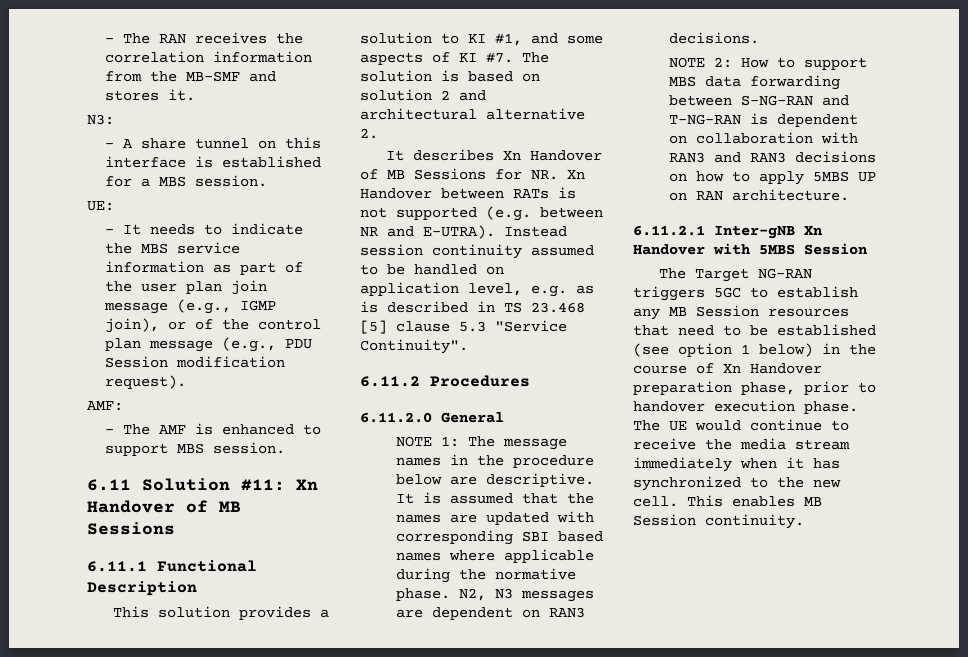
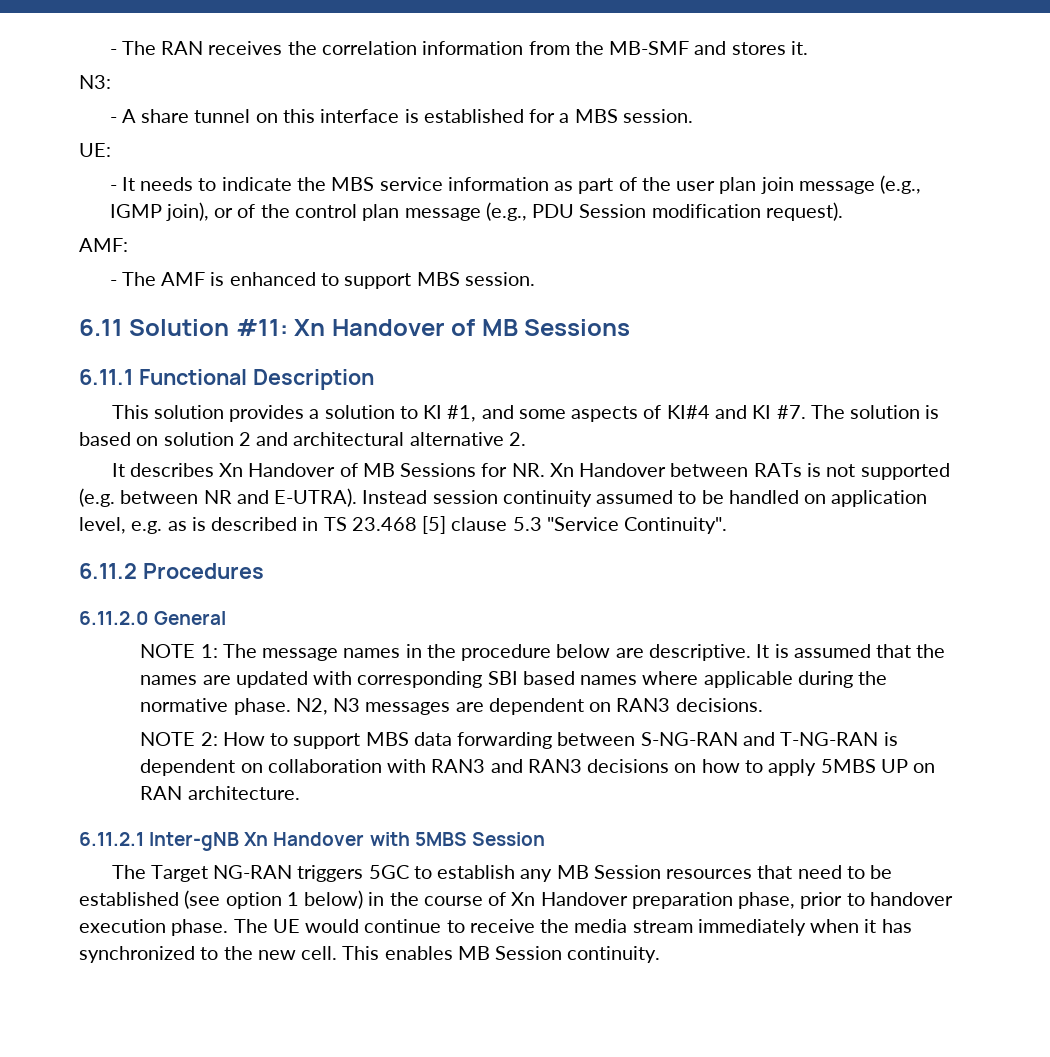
(450, 57) none -> [666,405,747,419] KI#4 and

